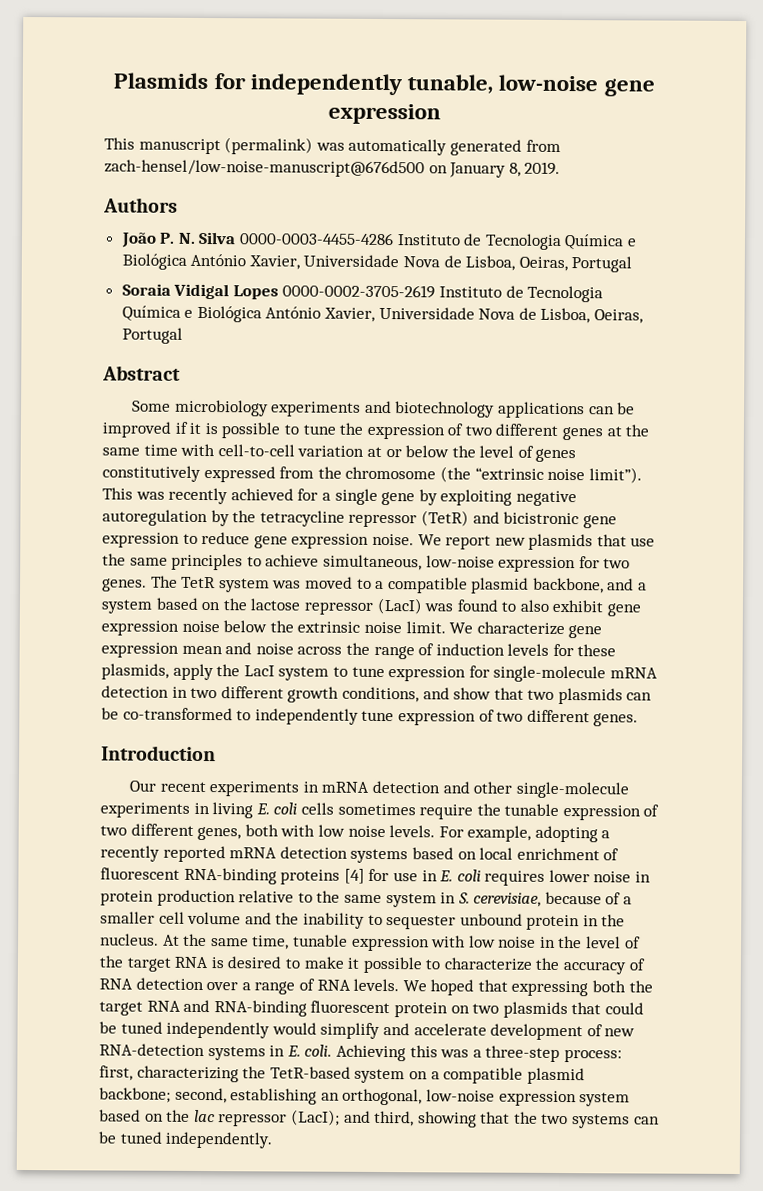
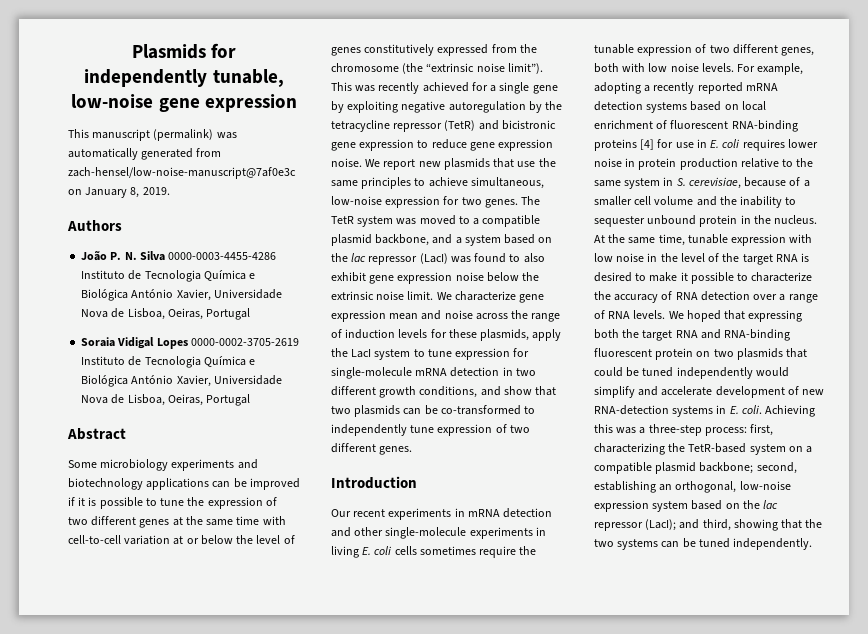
[104,159,425,178] zach-hensel/low-noise-manuscript@676d500 -> [68,167,296,179] zach-hensel/low-noise-manuscript@7af0e3c
[250,598,301,611] lactose -> [351,253,367,262] lac

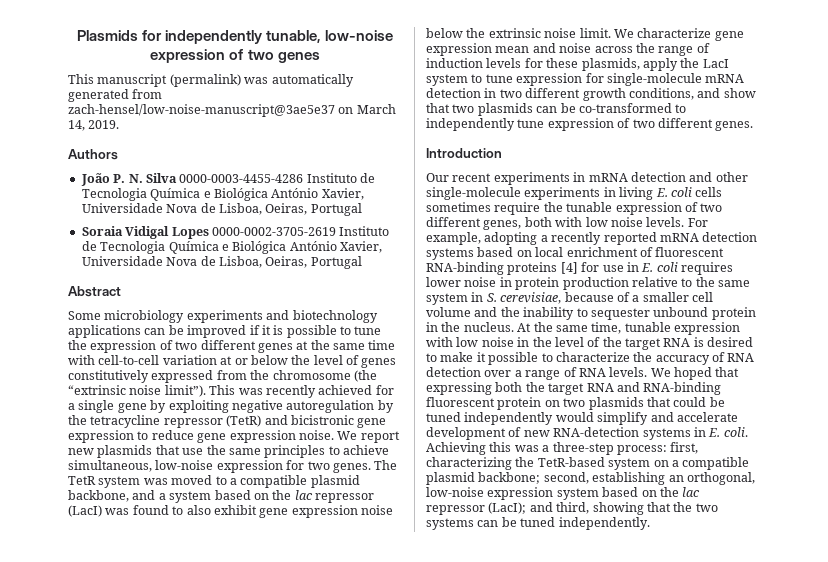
[158,94,297,112] gene expression -> [150,49,320,63] expression of two genes
[68,167,296,179] [68,187,140,198] zach-hensel/low-noise-manuscript@7af0e3c on January 8, -> [68,104,396,117] [68,120,85,131] zach-hensel/low-noise-manuscript@3ae5e37 on March 14,

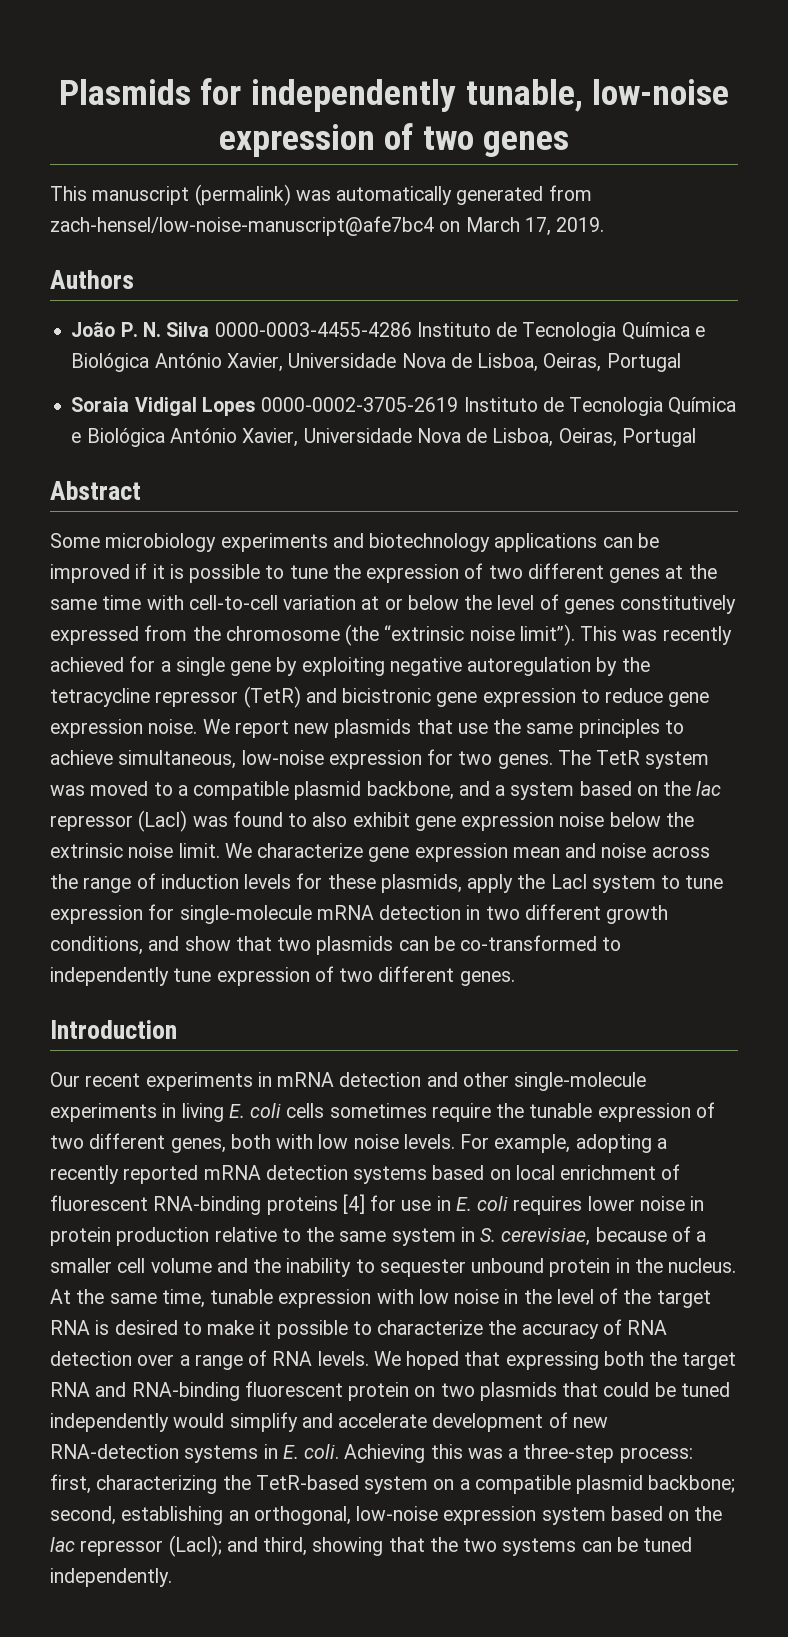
[68,104,335,117] zach-hensel/low-noise-manuscript@3ae5e37 -> [50,216,434,236] zach-hensel/low-noise-manuscript@afe7bc4
[68,120,85,131] 14, -> [524,217,551,236] 17,

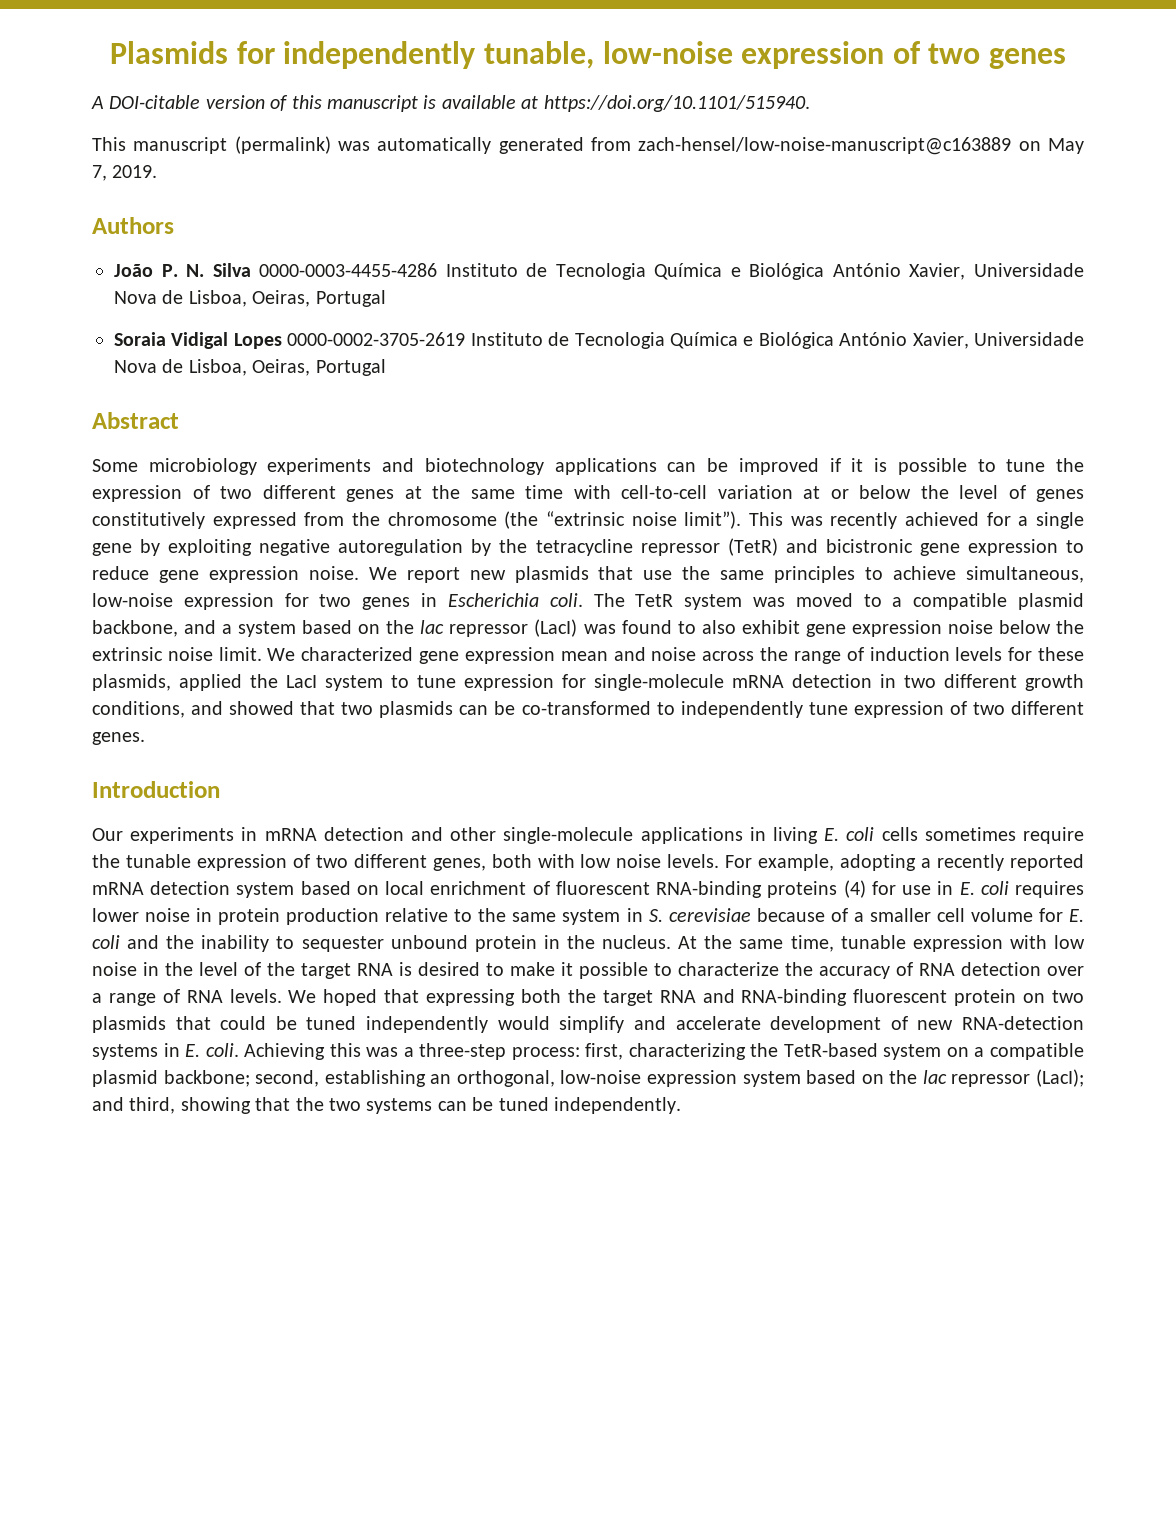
(570, 144) none -> [91,95,810,112] // A DOI-citable version of this manuscript is available at https://doi.org/10.1101/515940.
[50,216,551,236] zach-hensel/low-noise-manuscript@afe7bc4 on March 17, -> [638,137,1084,155] [92,165,107,181] zach-hensel/low-noise-manuscript@c163889 on May 7,
[497,754,553,769] genes. -> [362,593,583,610] genes in Escherichia coli.
[257,843,364,858] characterize -> [301,647,414,661] characterized
[467,874,514,893] apply -> [179,674,242,691] applied
[184,936,231,951] show -> [229,701,295,715] showed
[85,1073,141,1087] recent -> (123, 834) none
[50,1103,157,1122] experiments -> [640,827,743,844] applications
[353,1166,428,1184] systems -> [236,882,295,898] system
[342,1194,365,1214] [4] -> [843,880,866,898] (4)
[501,1228,591,1246] cerevisiae, -> [668,908,751,922] cerevisiae
(212, 1265) none -> [1038,908,1084,922] [92,935,120,949] for E. coli

